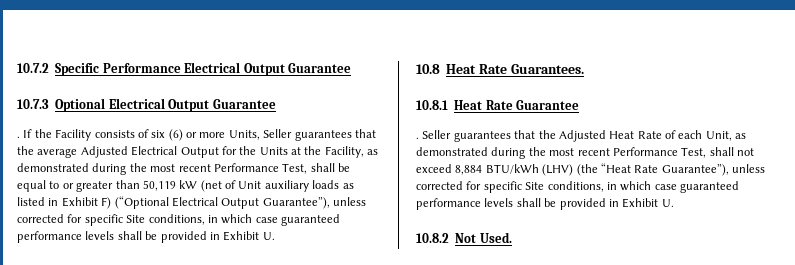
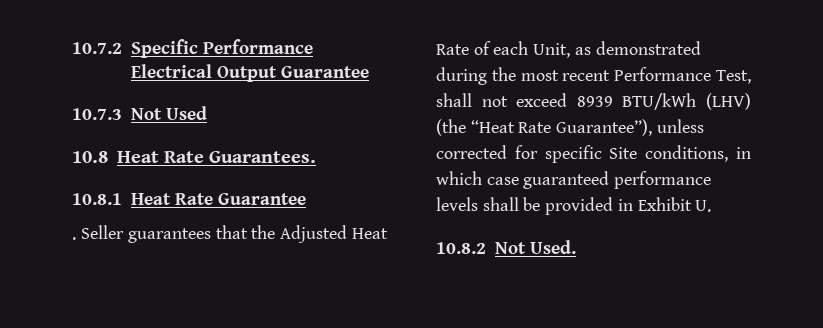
[55,98,276,112] [17,129,376,141] [17,146,379,158] [17,163,350,175] [17,180,354,192] [17,196,366,209] [17,214,340,226] [17,231,275,243] Optional Electrical Output Guarantee // . If the Facility consists of six (6) or more Units, Seller guarantees that the average Adjusted Electrical Output for the Units at the Facility, as demonstrated during the most recent Performance Test, shall be equal to or greater than 50,119 kW (net of Unit auxiliary loads as listed in Exhibit F) (“Optional Electrical Output Guarantee”), unless corrected for specific Site conditions, in which case guaranteed performance levels shall be provided in Exhibit U. -> [130,106,207,120] Not Used
[455,165,483,175] 8,884 -> [576,96,613,107] 8939

